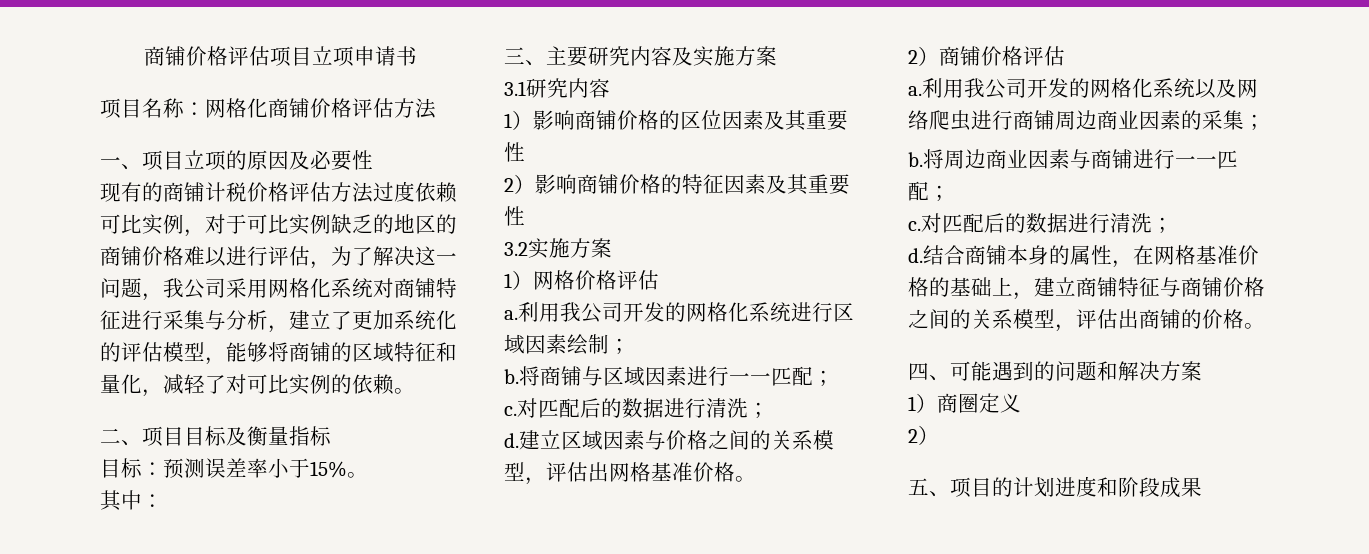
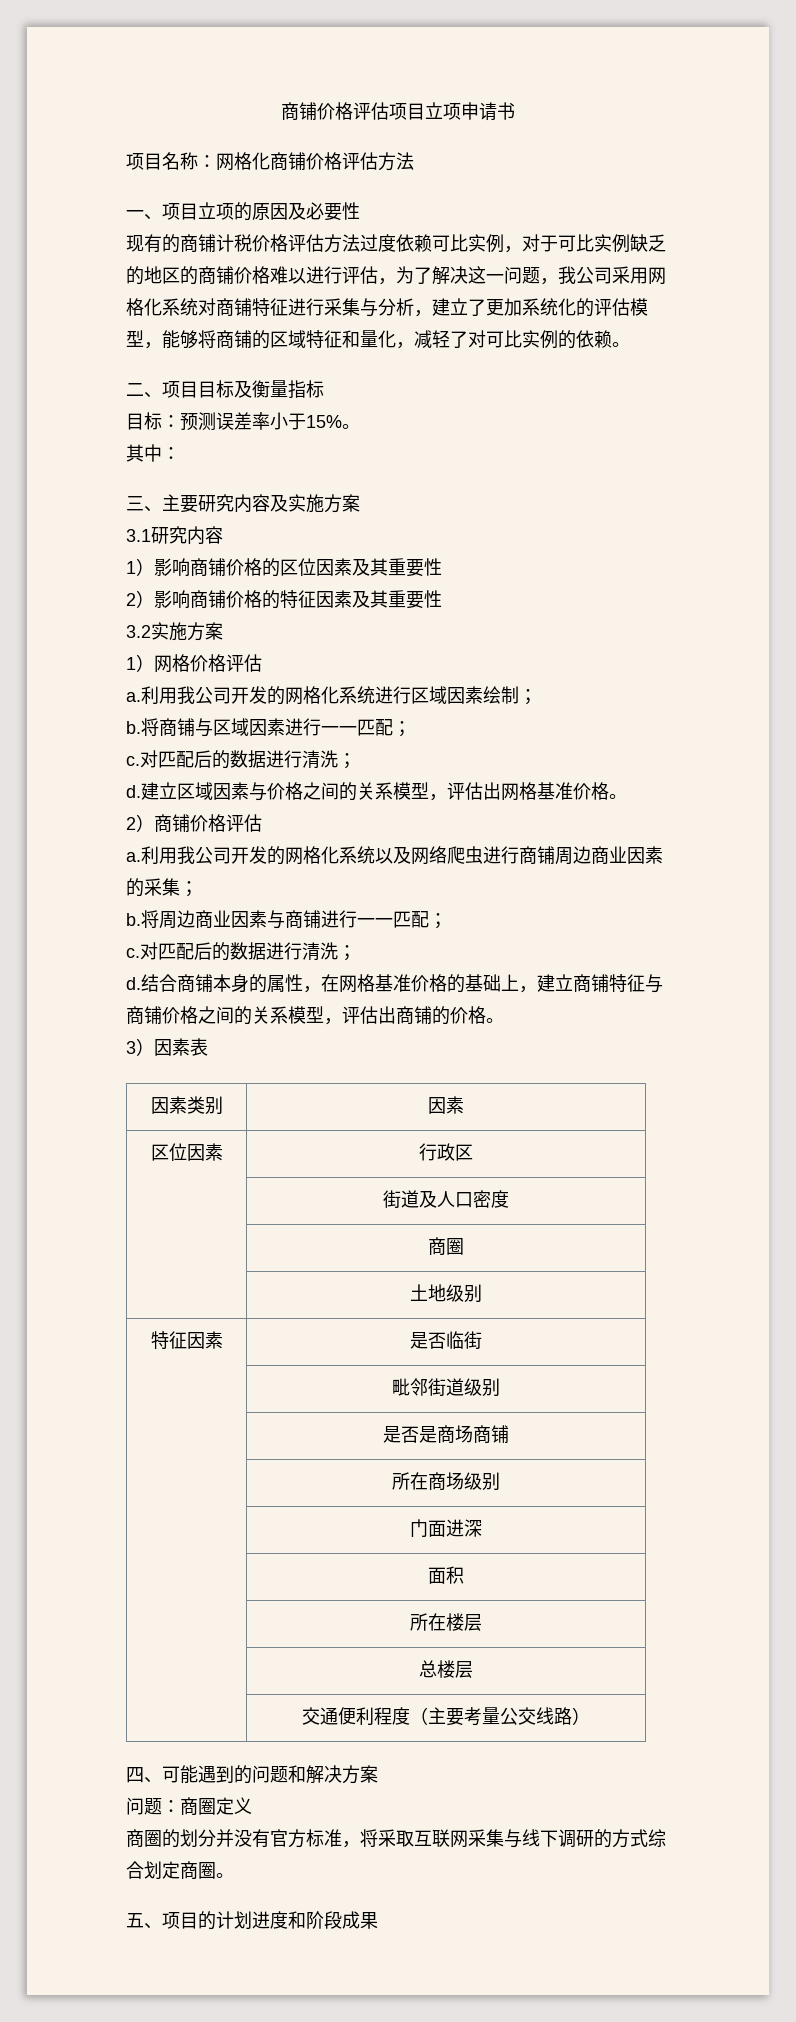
(1265, 326) none -> [126,1038,208,1056] [150,1096,223,1115] [428,1096,464,1114] [150,1143,223,1161] [419,1143,473,1161] [383,1190,509,1208] [428,1237,464,1255] [410,1284,482,1303] [150,1331,223,1349] [410,1331,482,1349] [392,1378,500,1397] [383,1425,509,1443] [392,1472,500,1491] [410,1519,482,1537] [428,1566,464,1584] [410,1613,482,1631] [419,1660,473,1678] [302,1707,590,1726] // 3）因素表 // 因素类别 | 因素 // 区位因素 | 行政区 // | 街道及人口密度 // | 商圈 // | 土地级别 // 特征因素 | 是否临街 // | 毗邻街道级别 // | 是否是商场商铺 // | 所在商场级别 // | 门面进深 // | 面积 // | 所在楼层 // | 总楼层 // | 交通便利程度（主要考量公交线路）
[908,393,937,413] 1） -> [126,1797,180,1815] 问题：
[908,425,939,445] 2） -> [126,1829,666,1848] [126,1861,234,1879] 商圈的划分并没有官方标准，将采取互联网采集与线下调研的方式综合划定商圈。

